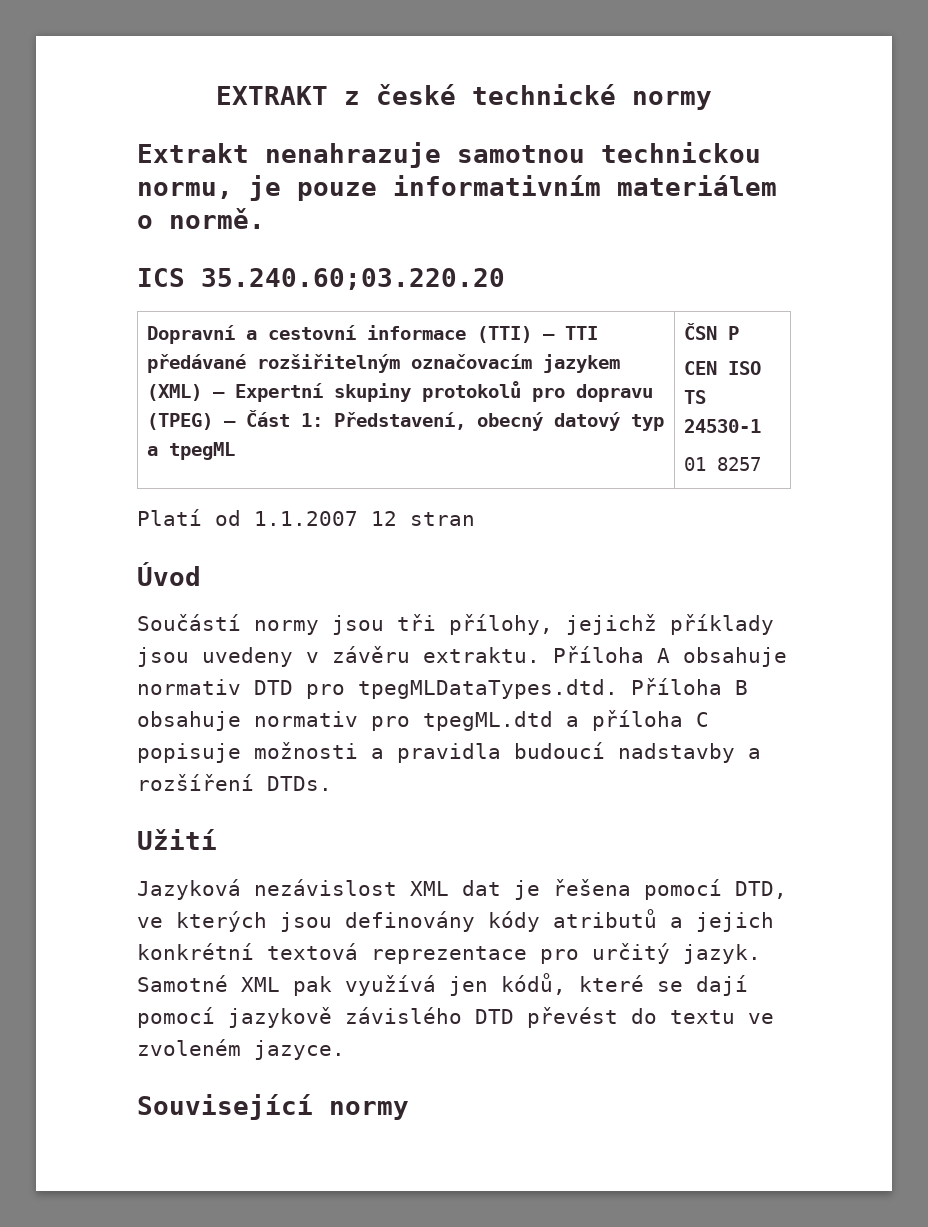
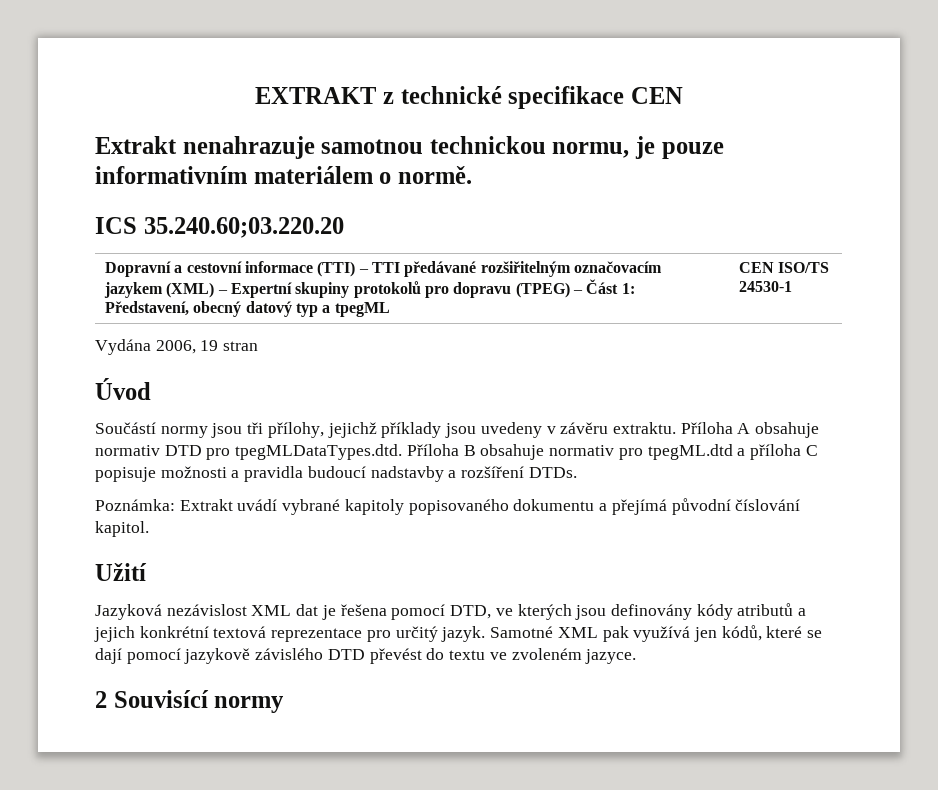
[376,84,712,110] české technické normy -> [400,86,683,109] technické specifikace CEN
[683,323,739,340] [683,361,761,375] [683,390,706,404] [683,419,761,433] [683,457,761,471] [137,509,397,526] ČSN P // CEN ISO TS 24530-1 // 01 8257 // Platí od 1.1.2007 12 -> [739,262,830,273] [739,281,793,292] [95,339,219,355] CEN ISO/TS 24530-1 // Vydána 2006, 19
(332, 783) none -> [95,498,801,515] [95,521,149,537] // Poznámka: Extrakt uvádí vybrané kapitoly popisovaného dokumentu a přejímá původní číslování kapitol.
[137,1094,313,1120] Související -> [95,690,209,708] 2 Souvisící

